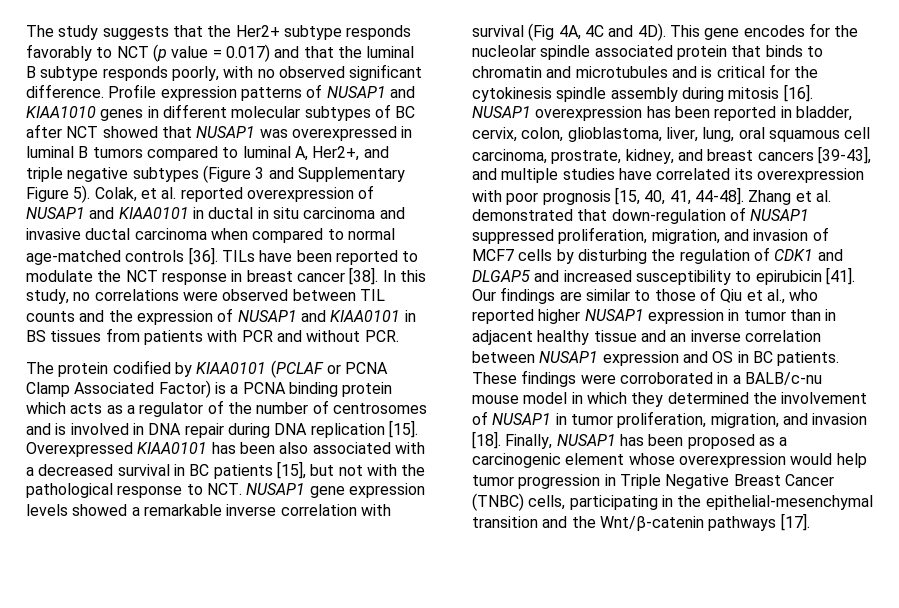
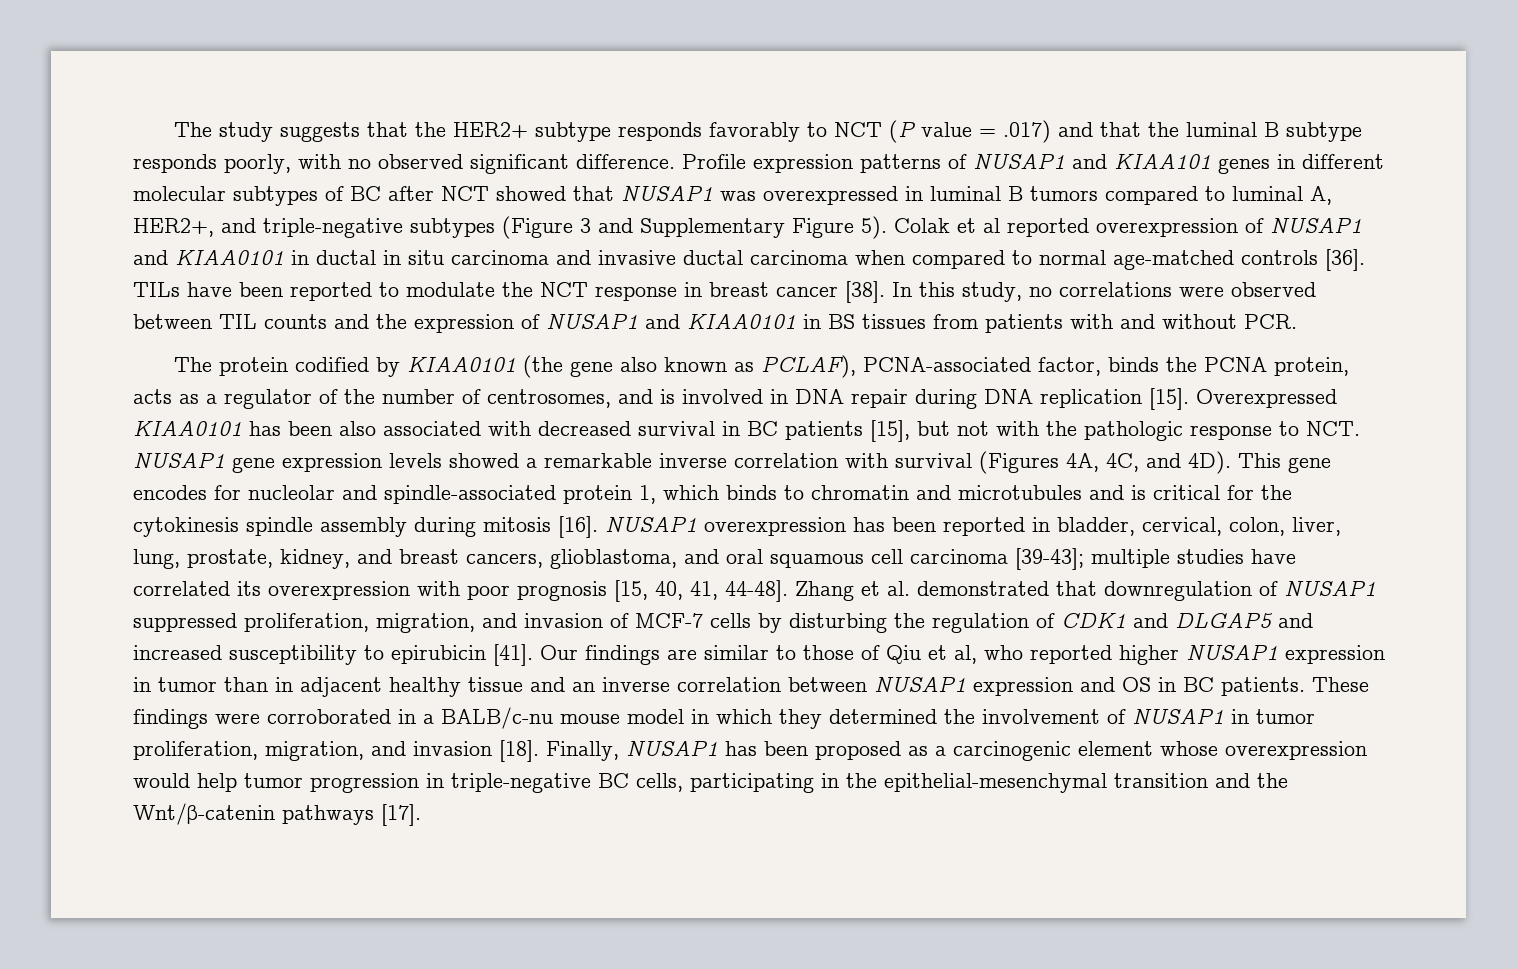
[235,25,280,37] Her2+ -> [452,122,528,138] HER2+
[152,44,167,62] (p -> [888,120,915,143] (P
[225,44,270,62] 0.017) -> [1002,120,1051,143] .017)
[26,106,96,118] KIAA1010 -> [1114,153,1211,169] KIAA101
[312,146,389,161] [26,167,129,182] Her2+, and triple negative -> [133,218,403,238] HER2+, and triple-negative
[94,187,177,202] Colak, et al. -> [894,218,1000,233] Colak et al
[241,330,273,342] PCR -> (1113, 321) none
[270,360,389,378] [26,380,393,398] [26,402,66,414] (PCLAF or PCNA Clamp Associated Factor) is a PCNA binding protein which -> [522,355,1349,378] (the gene also known as PCLAF), PCNA-associated factor, binds the PCNA protein,
[332,403,427,414] centrosomes -> [487,389,611,408] centrosomes,
[26,467,34,476] a -> (531, 428) none
[26,483,113,498] pathological -> [1084,421,1183,441] pathologic
[528,23,604,41] (Fig 4A, 4C -> [979,451,1139,474] (Figures 4A, 4C,
[834,25,859,37] [472,45,762,60] the nucleolar spindle associated protein that -> [248,485,719,504] nucleolar and spindle-associated protein 1, which
[472,127,871,142] [472,146,871,164] [472,168,497,180] cervix, colon, glioblastoma, liver, lung, oral squamous cell carcinoma, prostrate, kidney, and breast cancers [39-43], and -> [1142,517,1341,536] [133,548,1084,570] cervical, colon, liver, lung, prostate, kidney, and breast cancers, glioblastoma, and oral squamous cell carcinoma [39-43];
[611,209,726,224] down-regulation -> [1104,581,1252,601] downregulation
[472,249,514,261] MCF7 -> [635,613,703,628] MCF-7
[766,289,785,304] al., -> [954,645,977,664] al,
[619,474,834,489] [472,493,524,511] Triple Negative Breast Cancer (TNBC) -> [451,773,629,793] triple-negative BC

